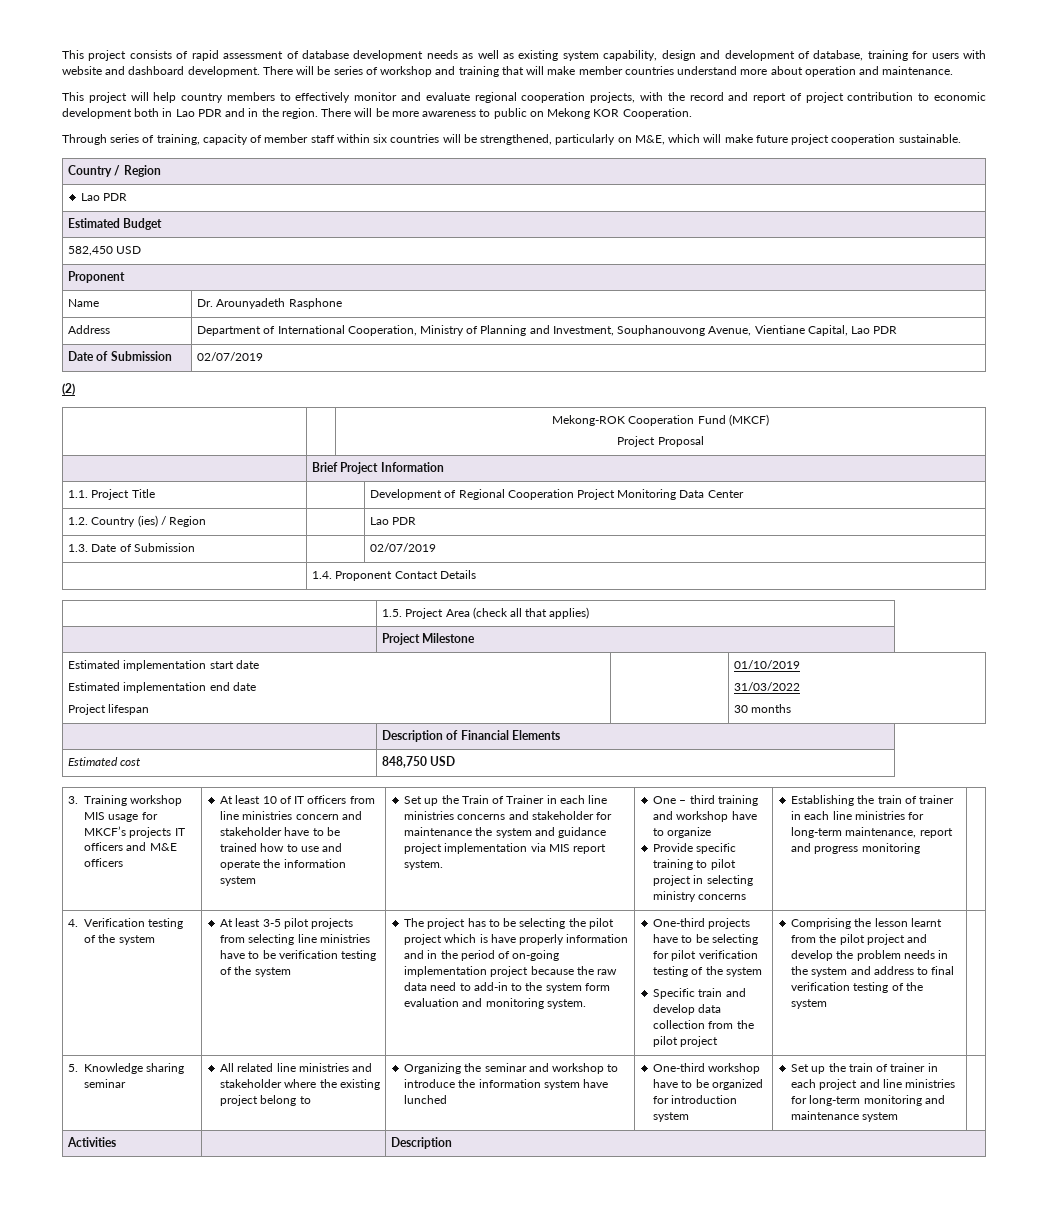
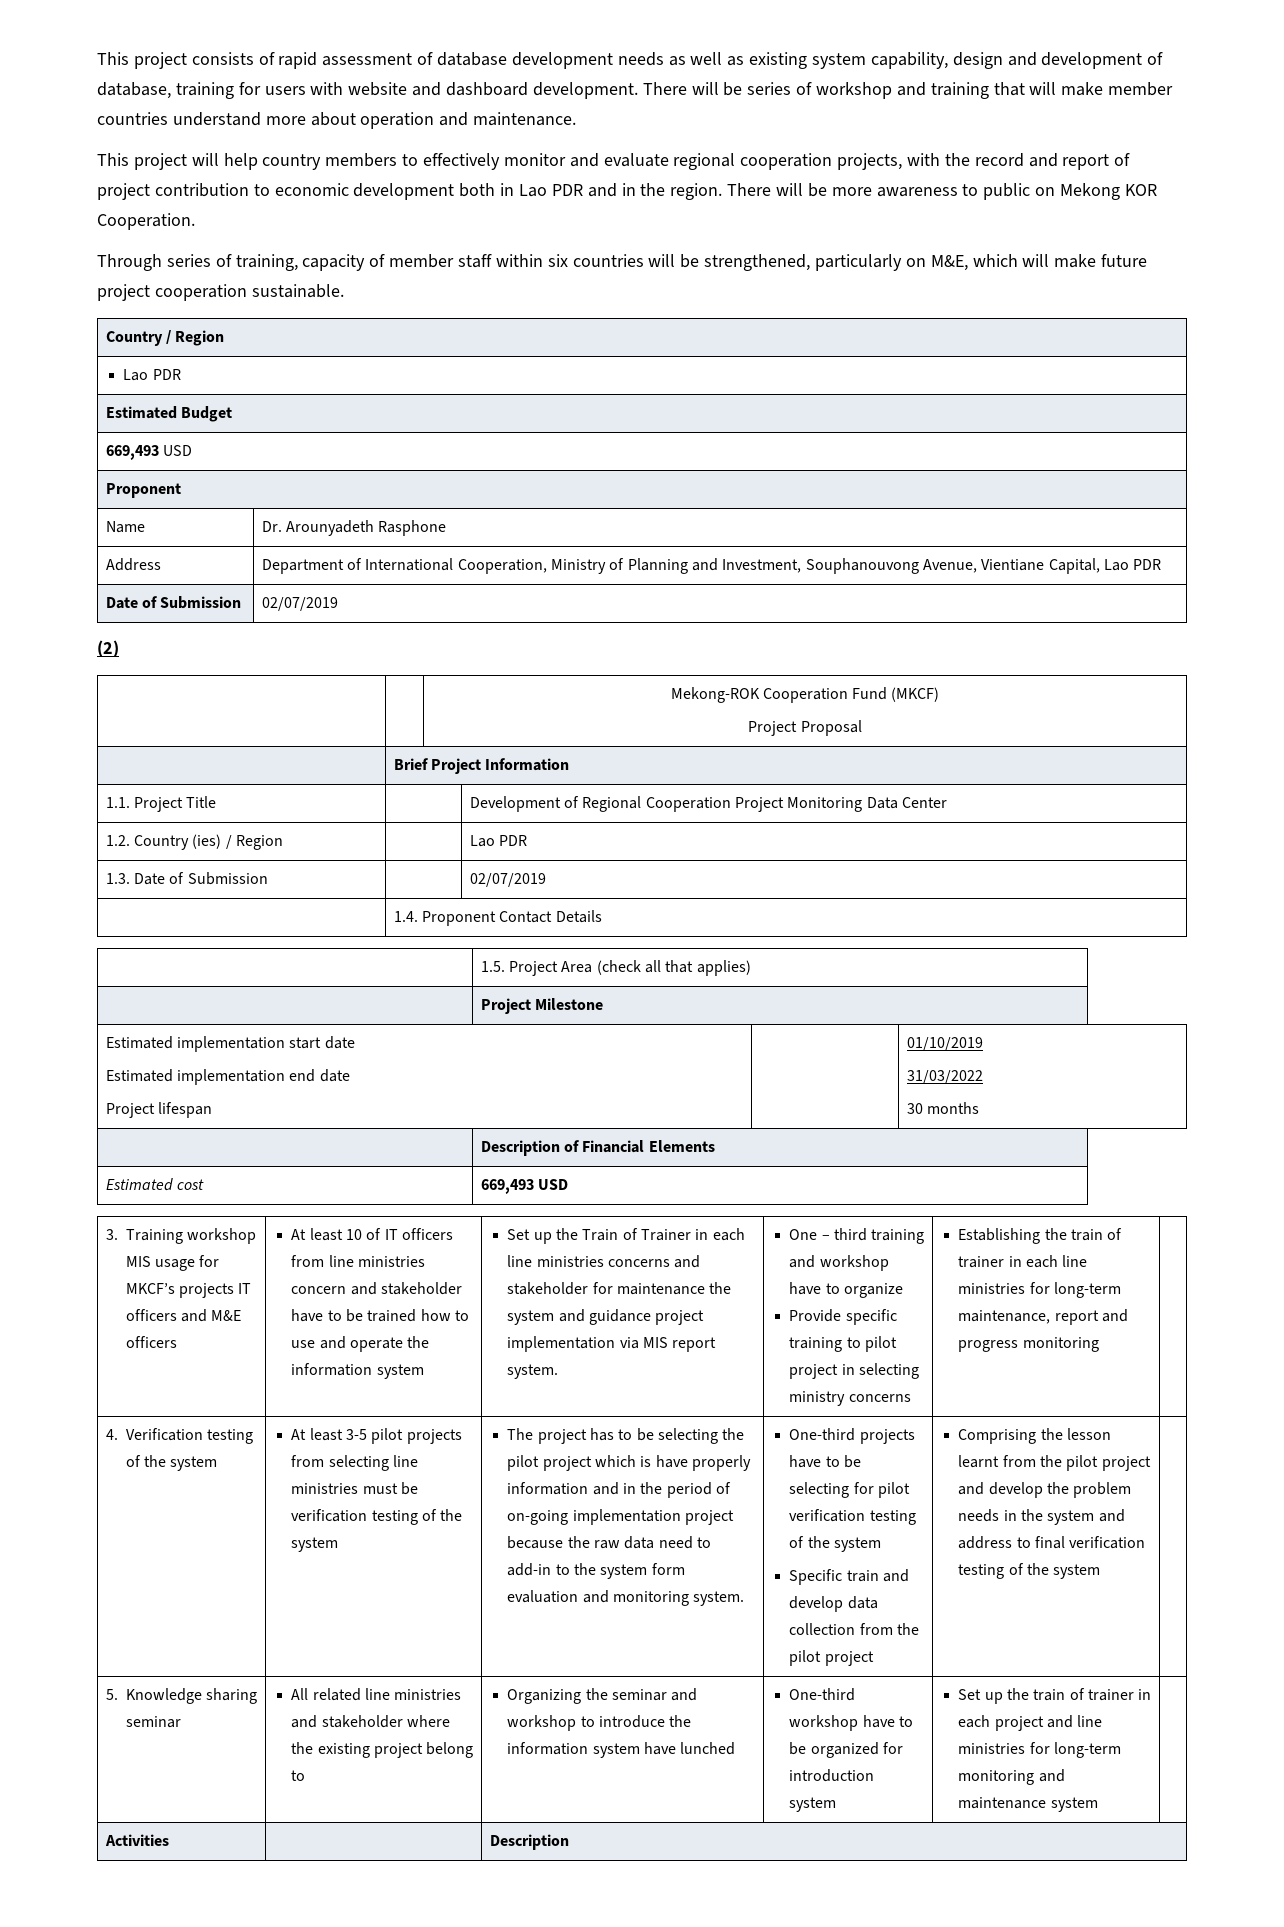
[68,246,114,256] 582,450 -> [105,445,159,460] 669,493
[382,756,428,768] 848,750 -> [480,1179,534,1194] 669,493
[220,950,260,959] have to -> [362,1483,398,1494] must

